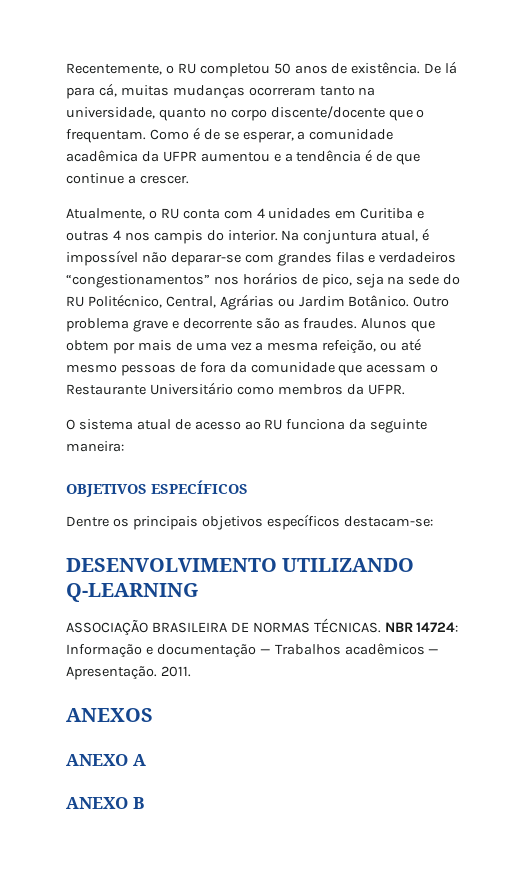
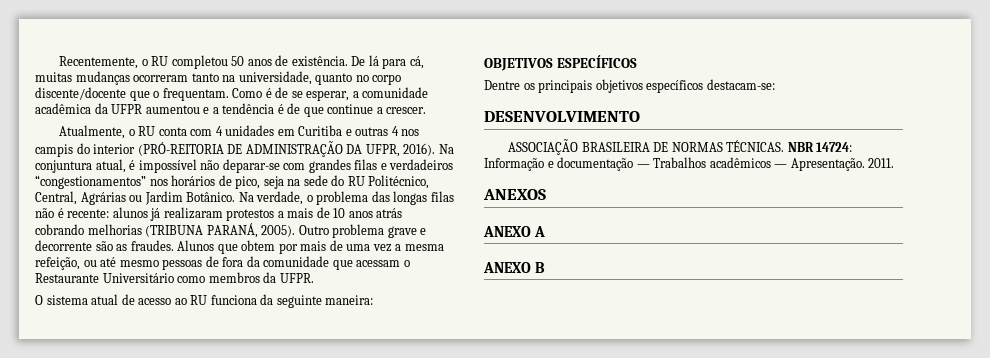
[227,230,278,241] interior. -> [93,141,436,157] interior (PRÓ-REITORIA DE ADMINISTRAÇÃO DA UFPR, 2016).
(410, 301) none -> [238,191,454,205] [35,207,403,221] [35,223,296,238] Na verdade, o problema das longas filas não é recente: alunos já realizaram protestos a mais de 10 anos atrás cobrando melhorias (TRIBUNA PARANÁ, 2005).
[282,558,415,572] [66,583,198,602] UTILIZANDO Q-LEARNING -> (640, 116) none

